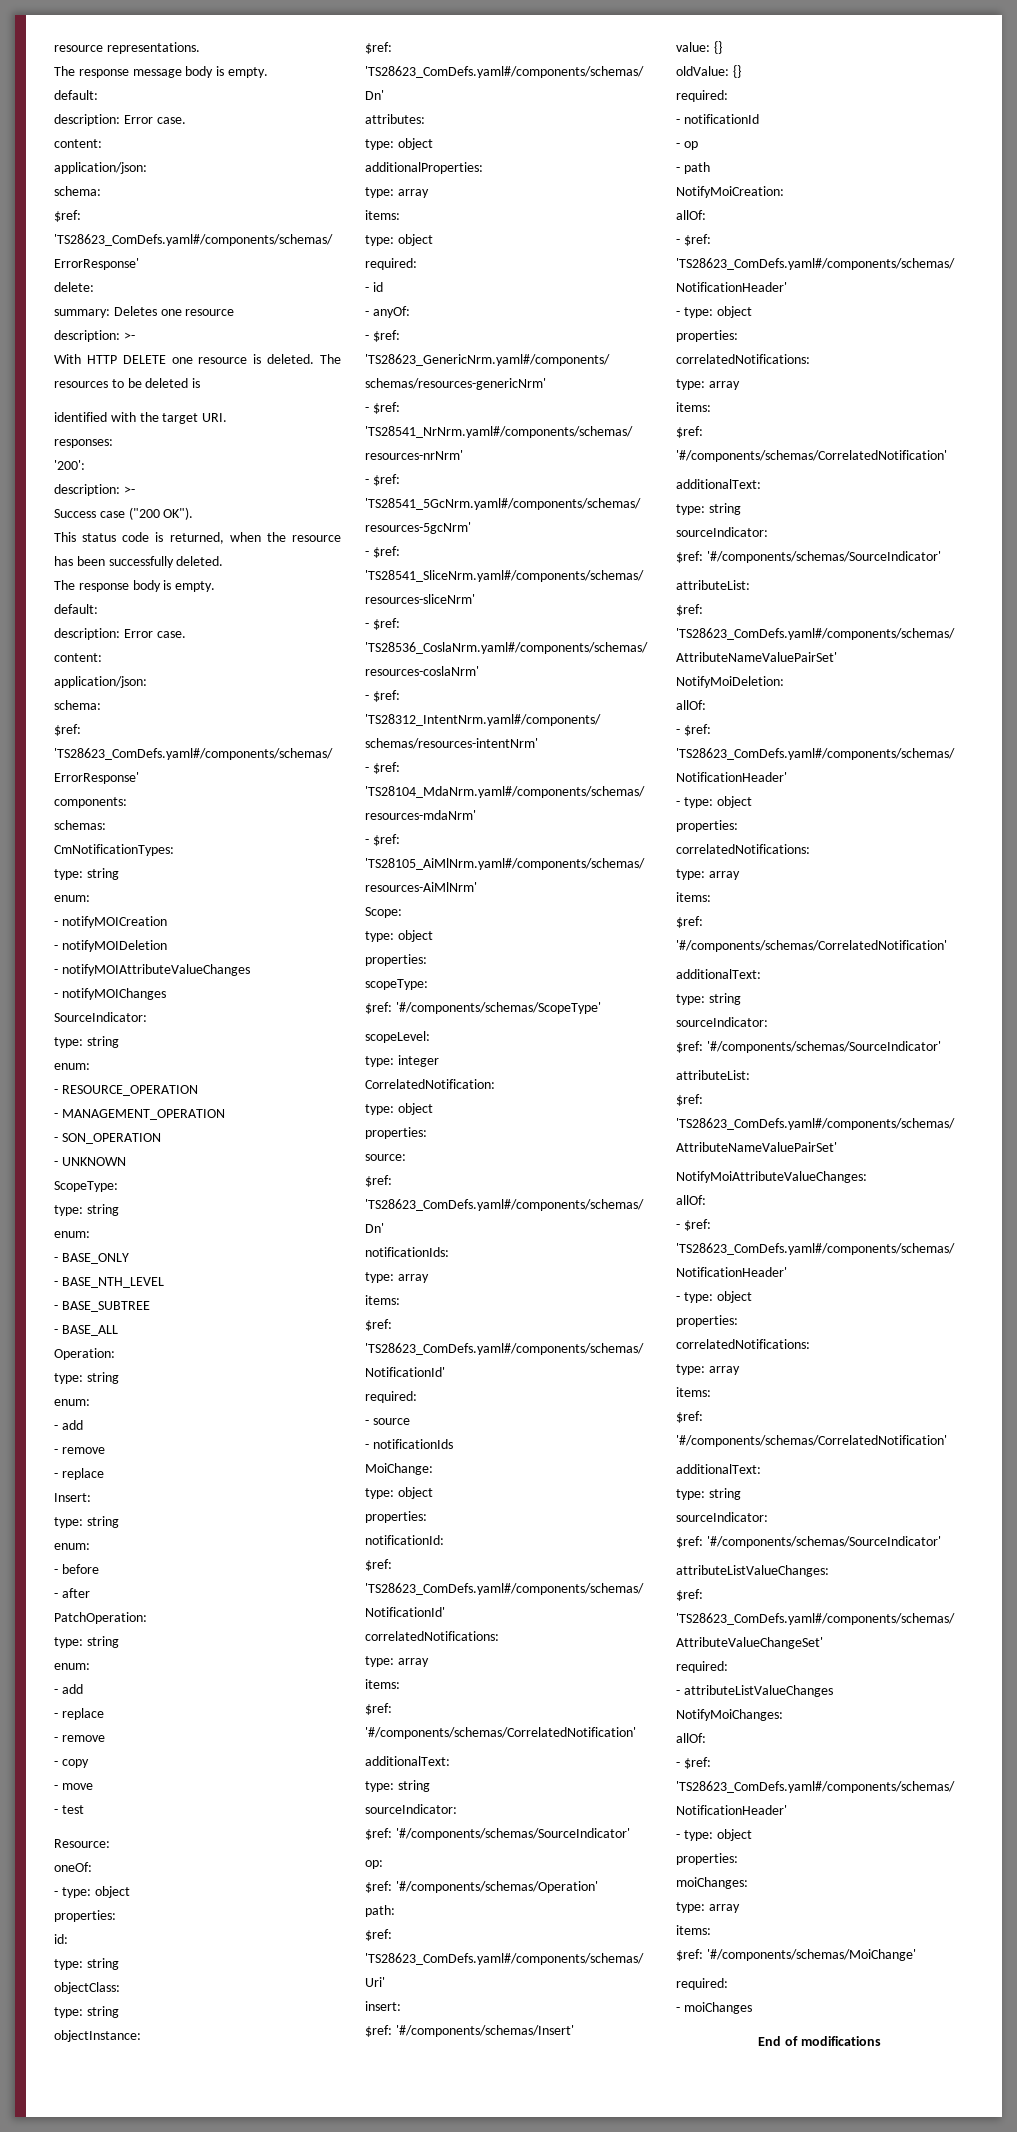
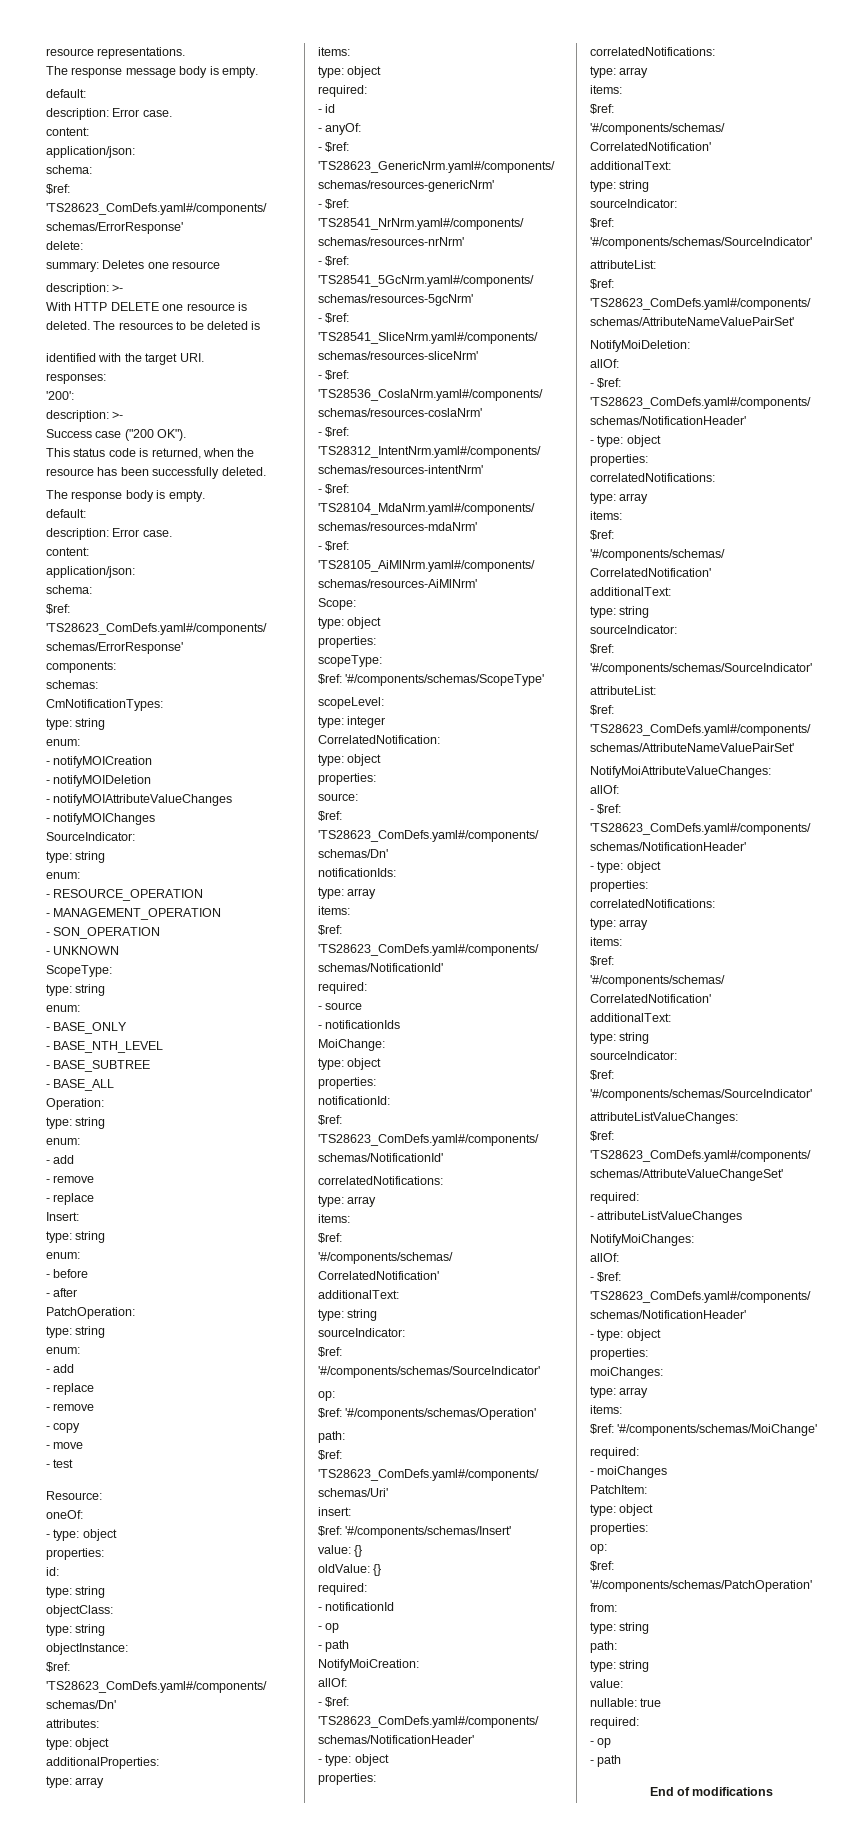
(752, 2008) none -> [590,1485,647,1494] [590,1504,654,1516] [590,1523,648,1535] [590,1544,607,1554] [590,1561,614,1571] [590,1580,812,1592] [590,1603,617,1612] [590,1622,650,1634] [590,1641,617,1653] [590,1660,650,1672] [590,1679,623,1688] [590,1698,662,1707] [590,1717,639,1729] [590,1738,612,1748] [590,1755,622,1767] // PatchItem: // type: object // properties: // op: // $ref: '#/components/schemas/PatchOperation' // from: // type: string // path: // type: string // value: // nullable: true // required: // - op // - path

